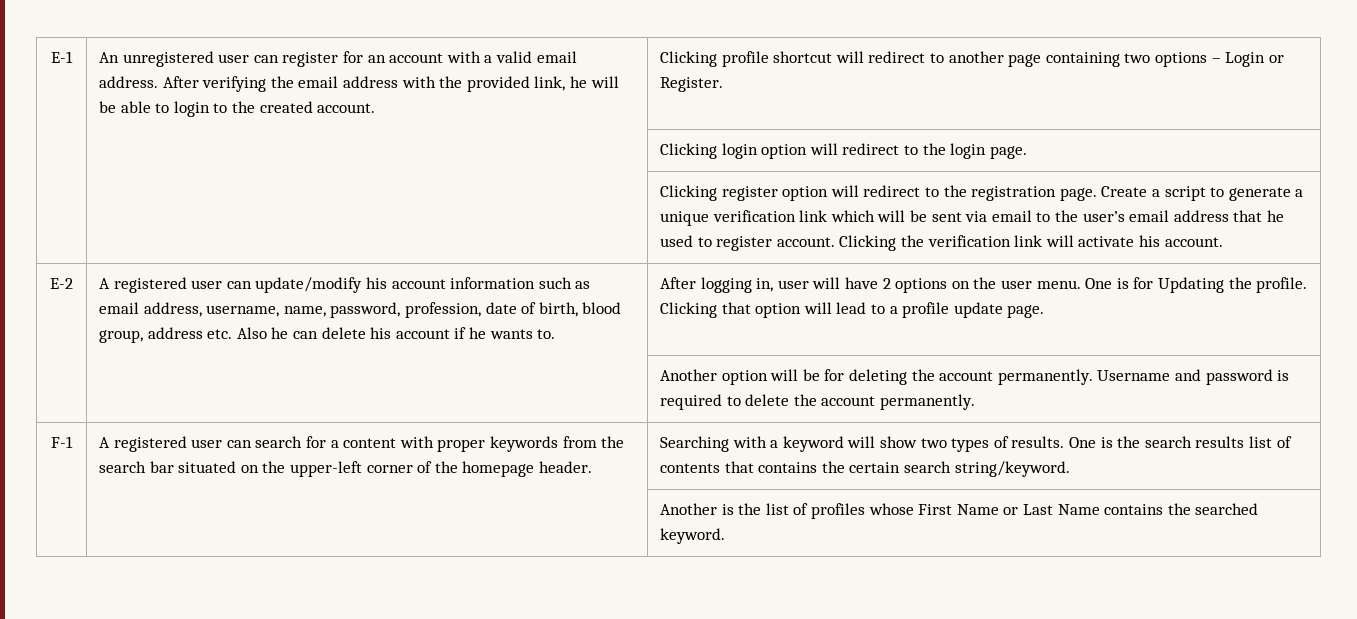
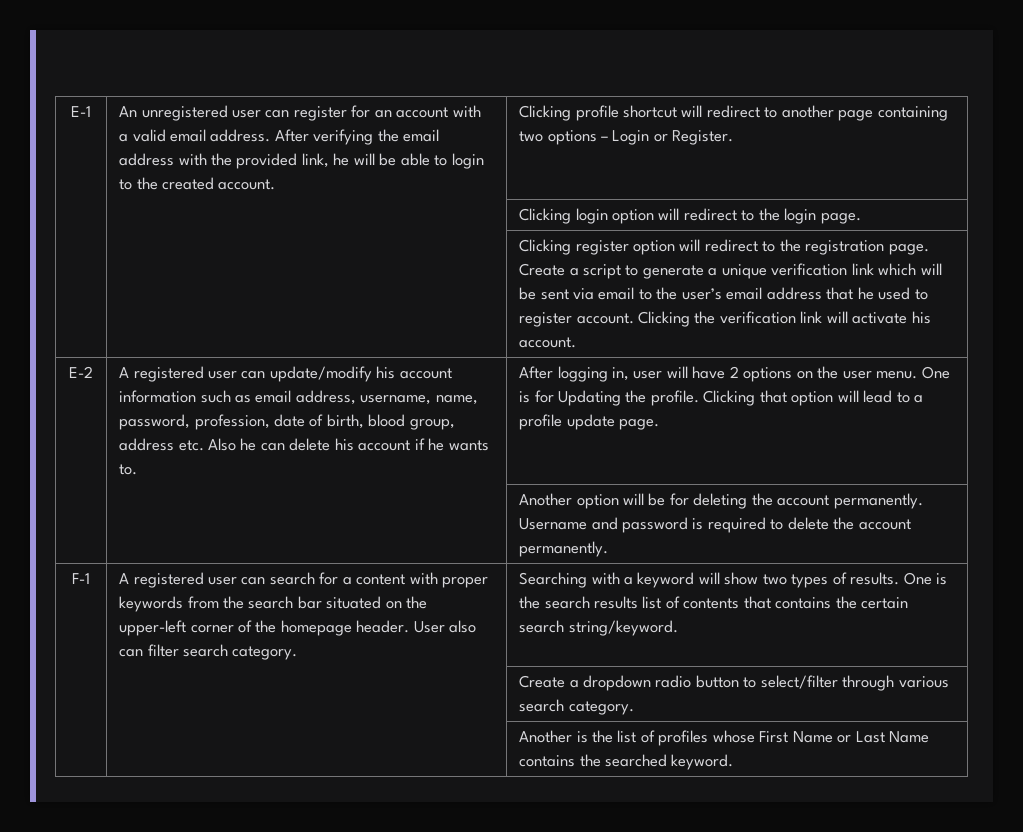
(592, 467) none -> [413,620,477,633] [119,644,298,660] User also can filter search category.
(1070, 469) none -> [519,675,949,691] [519,699,634,715] // | | Create a dropdown radio button to select/filter through various search category.

